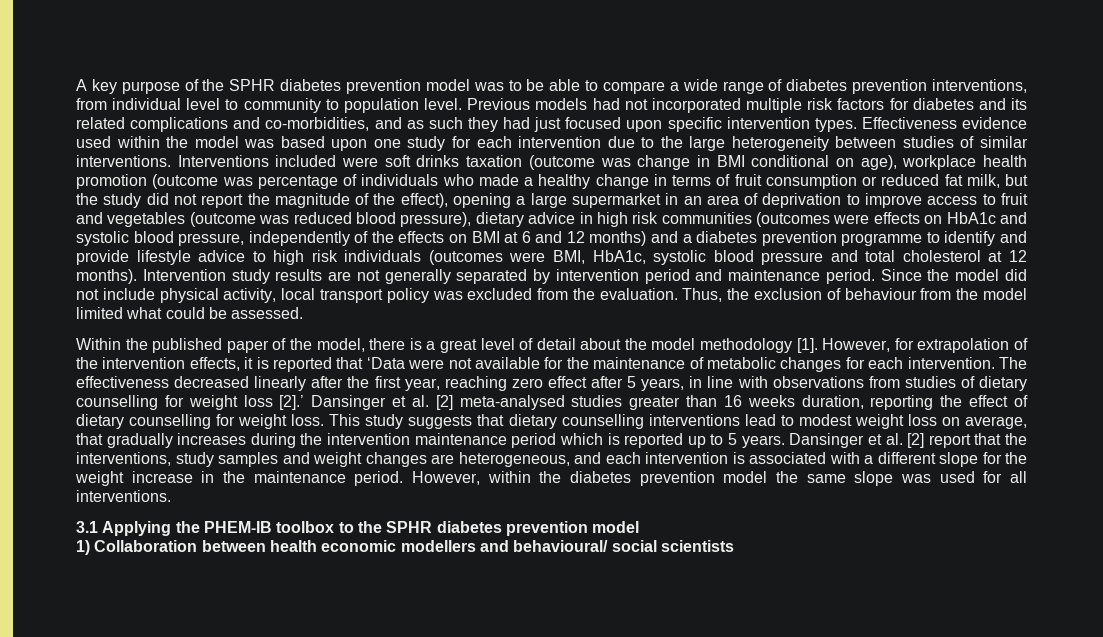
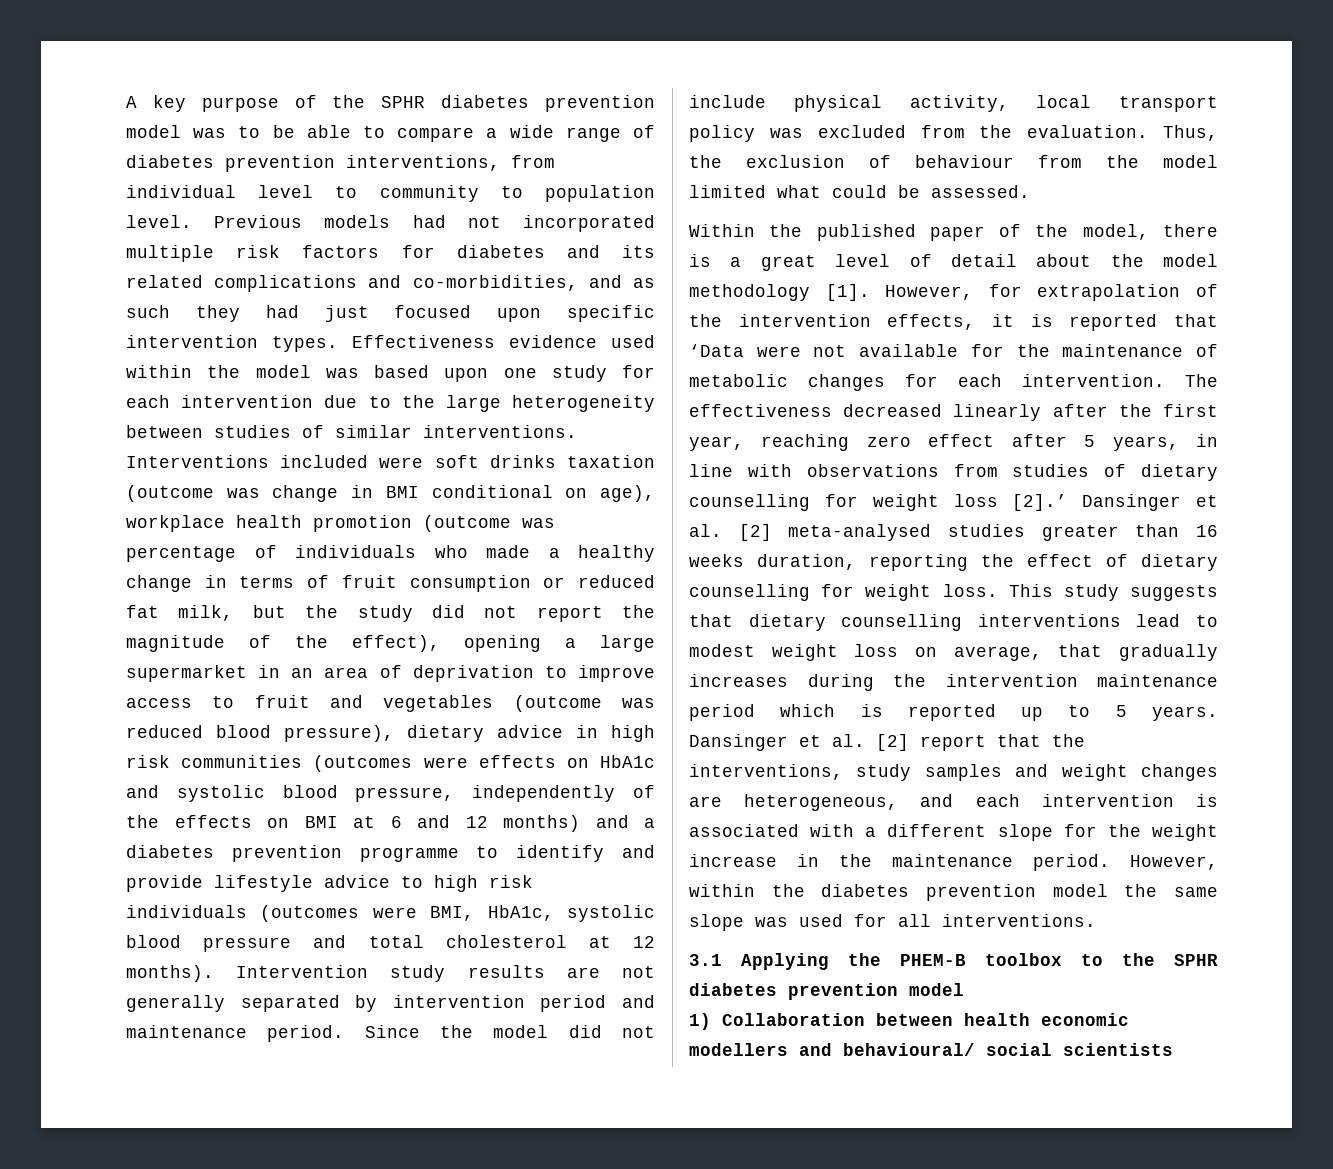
[203,521,272,533] PHEM-IB -> [900,954,966,966] PHEM-B

